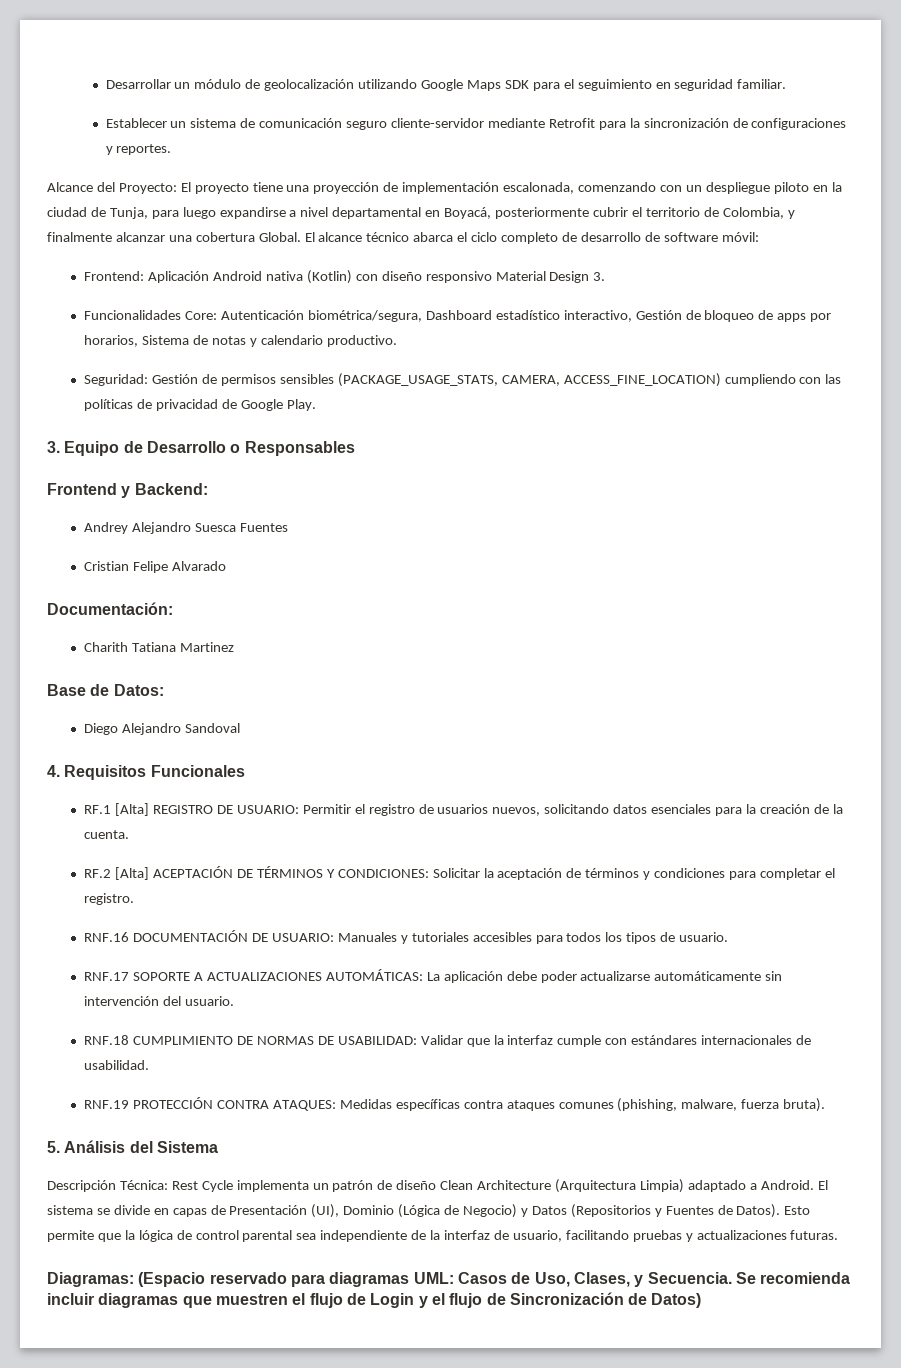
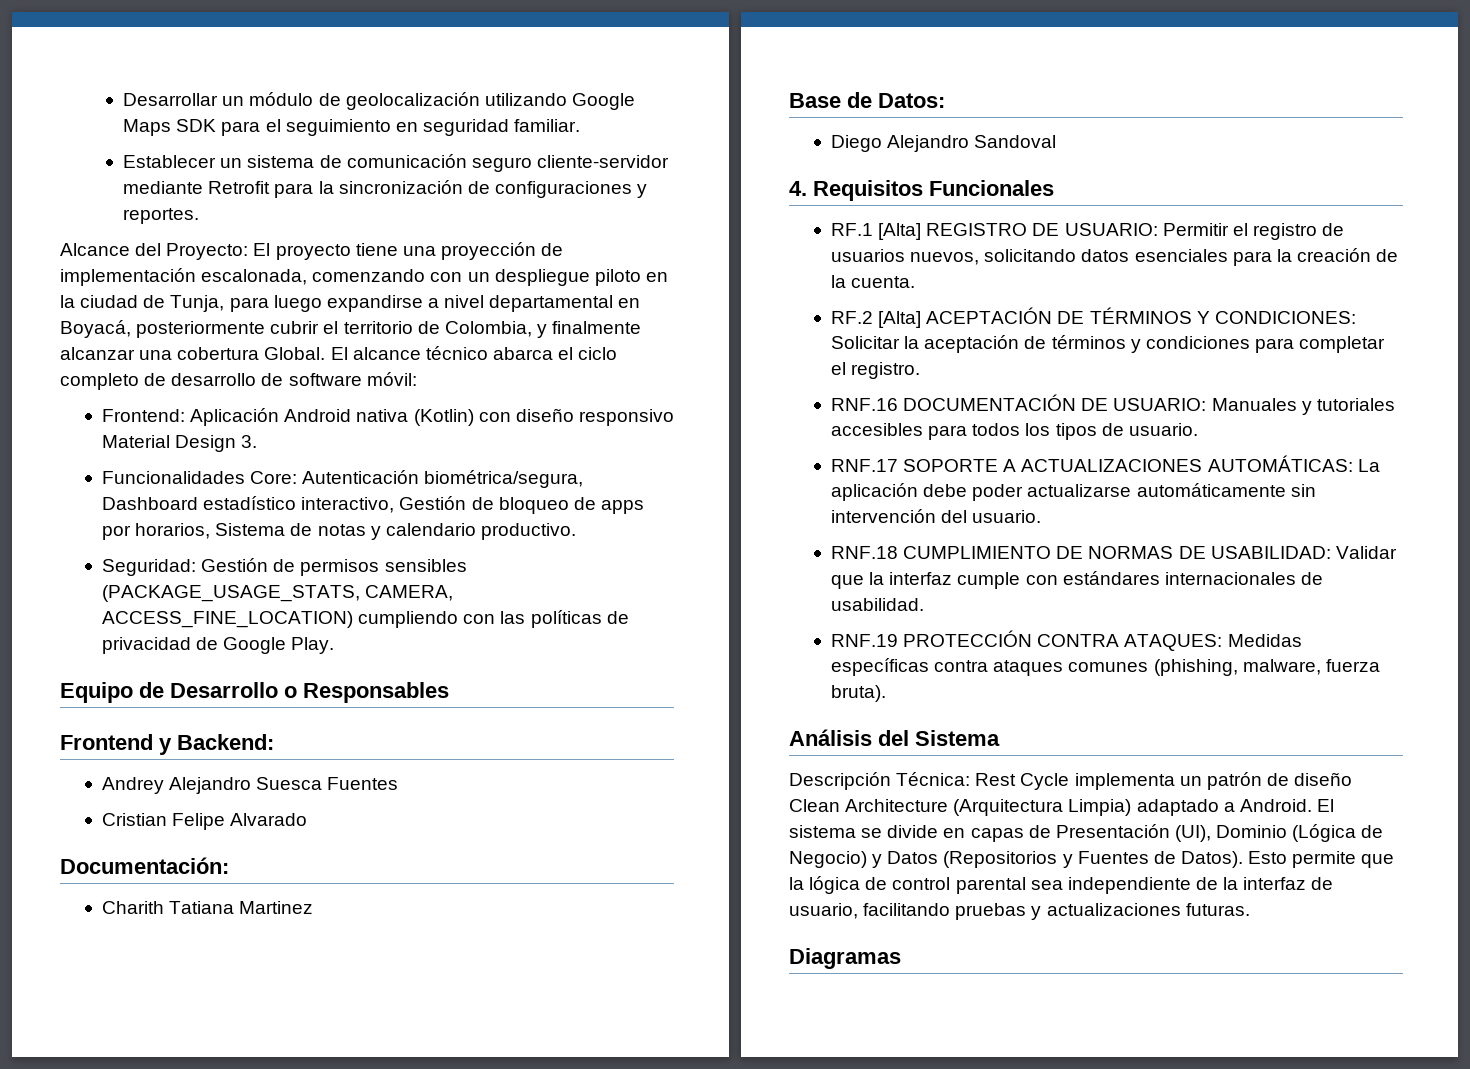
[47,441,60,453] 3. -> (335, 645) none
[47,1141,60,1153] 5. -> (887, 693) none
[47,1272,851,1287] [47,1292,702,1308] Diagramas: (Espacio reservado para diagramas UML: Casos de Uso, Clases, y Secuencia. Se recomienda incluir diagramas que muestren el flujo de Login y el flujo de Sincronización de Datos) -> [789,948,901,969] Diagramas

